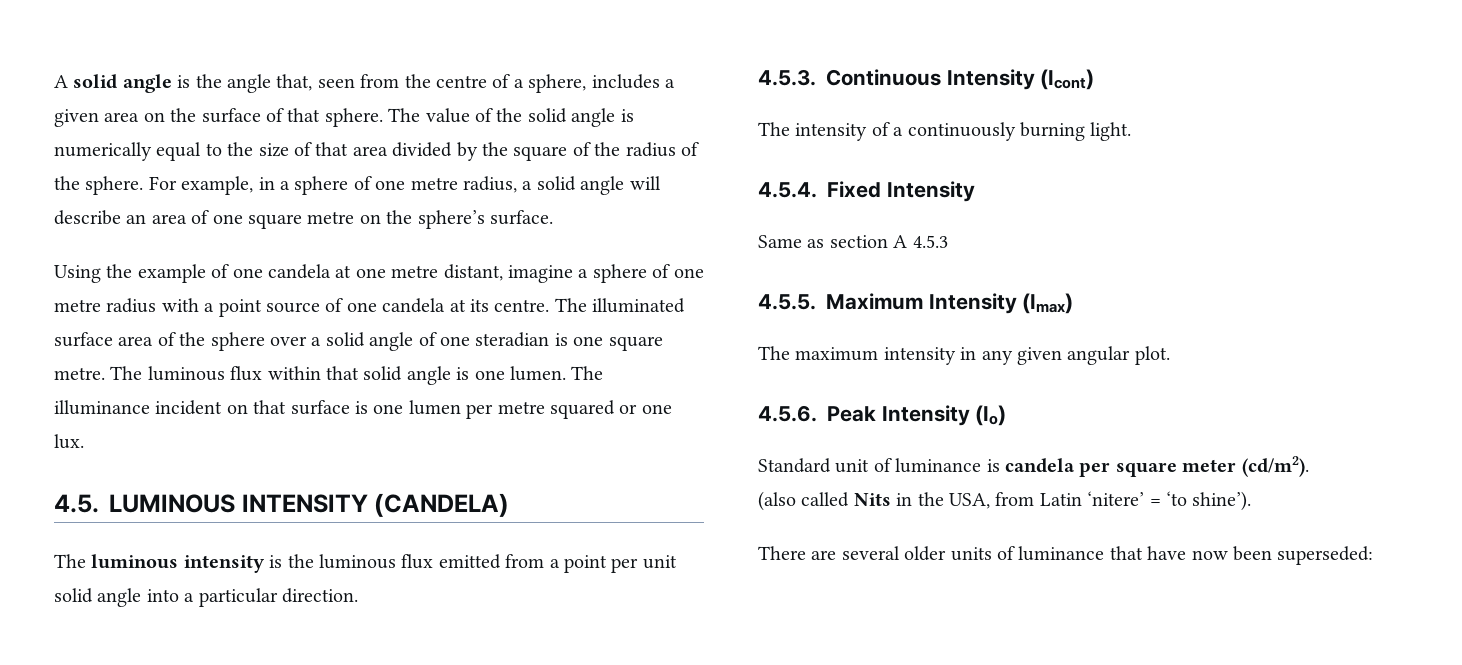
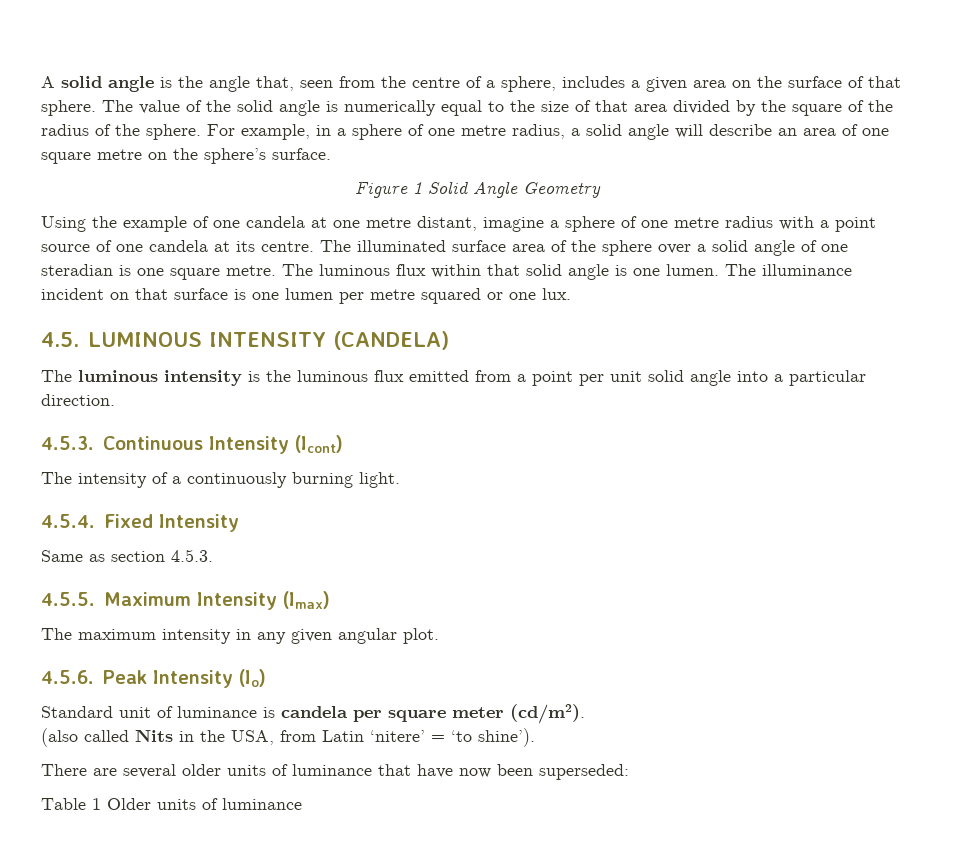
(553, 217) none -> [354,181,601,198] // Figure 1 Solid Angle Geometry
[893,235,948,248] A 4.5.3 -> [171,549,213,562] 4.5.3.
(1374, 555) none -> [41,798,302,810] // Table 1 Older units of luminance

